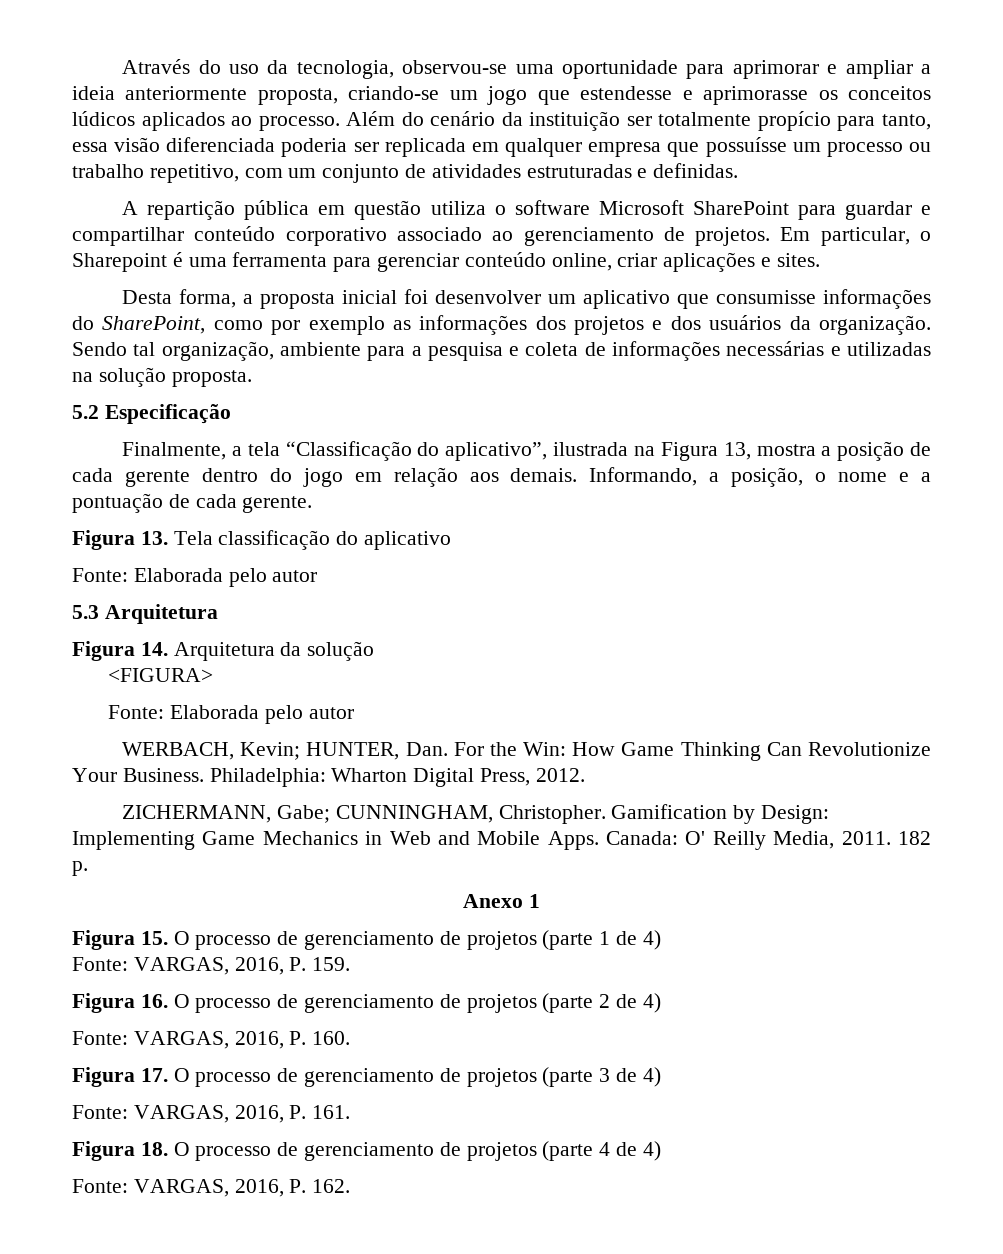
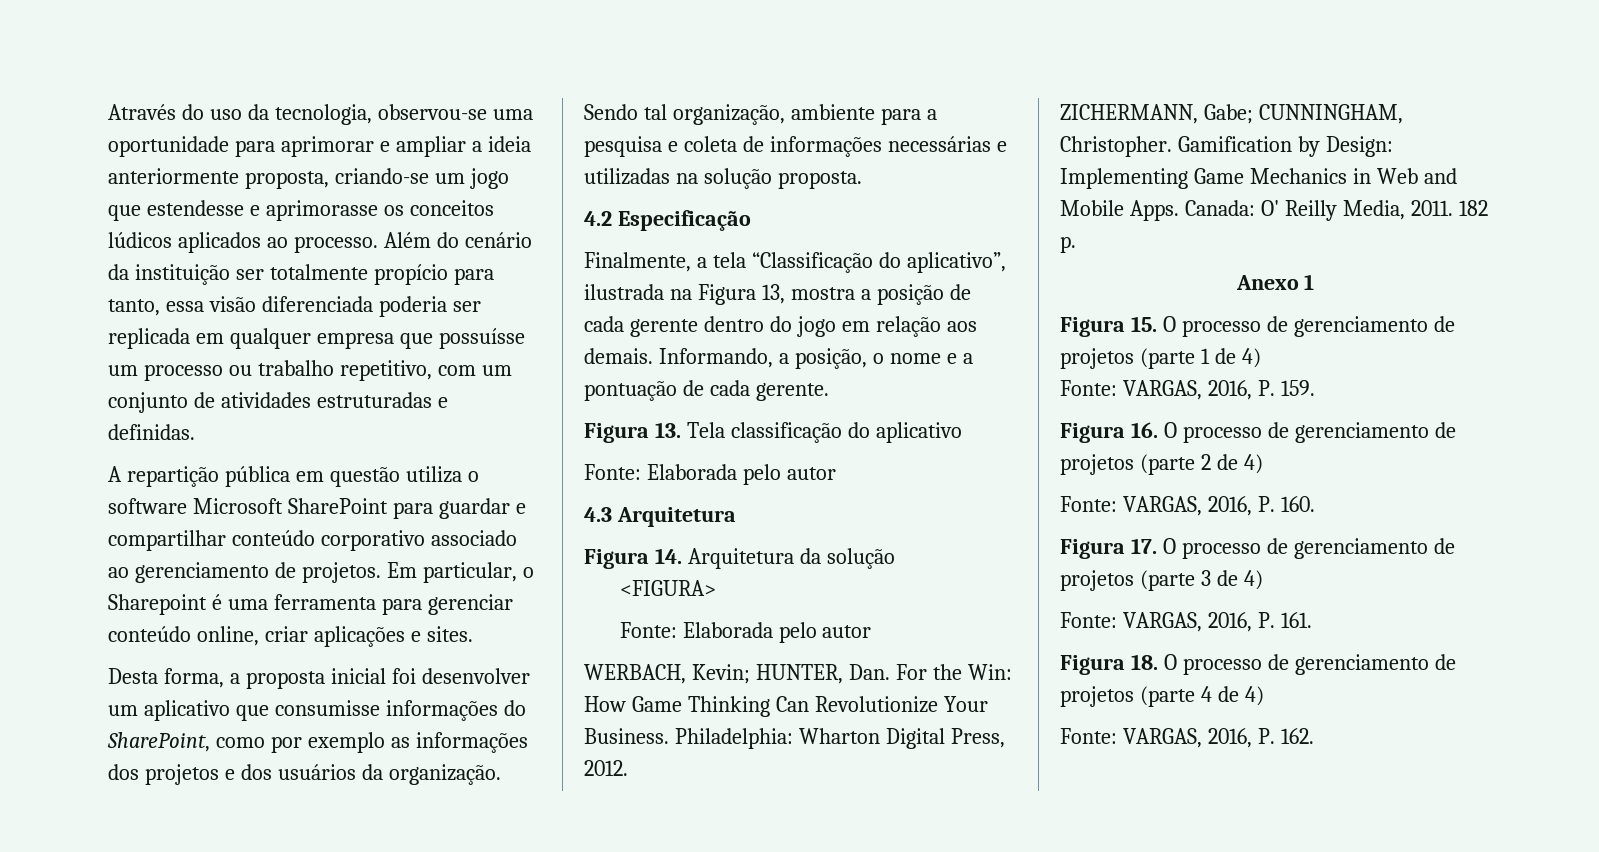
[72,405,99,419] 5.2 -> [584,211,612,226] 4.2
[72,605,99,619] 5.3 -> [584,507,612,522] 4.3

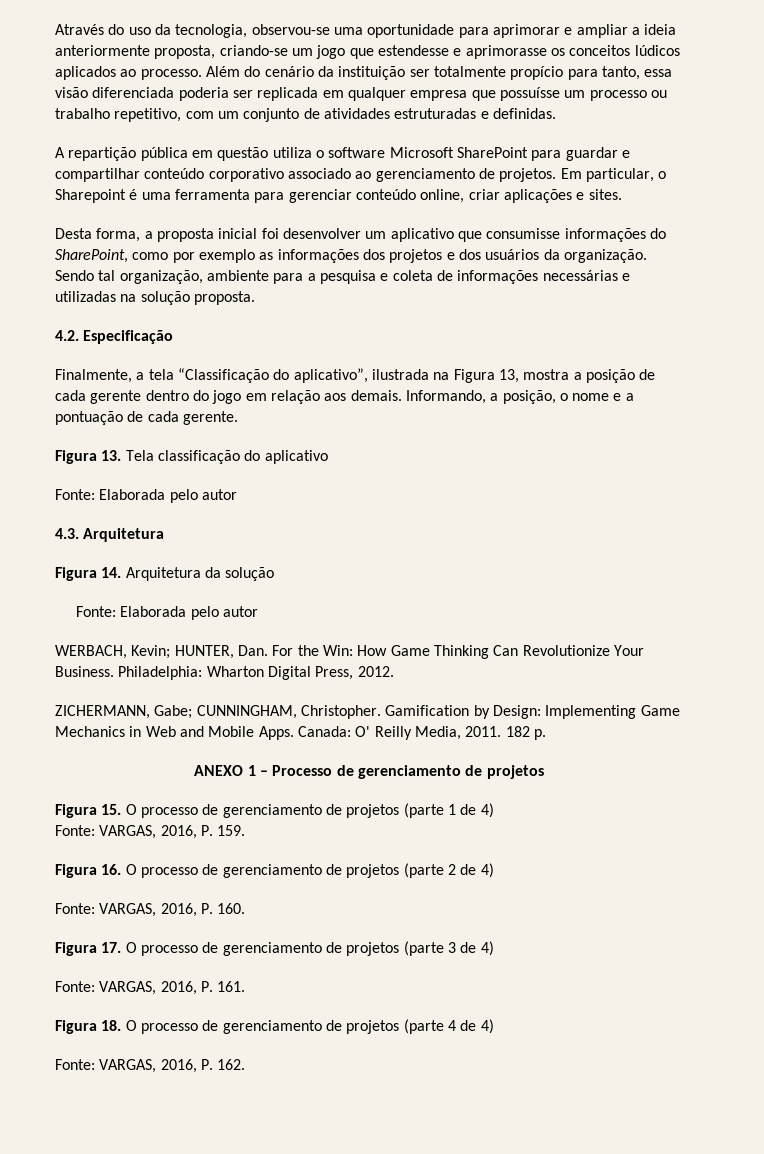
[584,211,612,226] 4.2 -> [55,330,79,341] 4.2.
[584,507,612,522] 4.3 -> [55,528,79,539] 4.3.
[619,580,716,596] // <FIGURA> -> (275, 574) none
[1235,274,1315,290] Anexo 1 -> [194,765,544,779] ANEXO 1 – Processo de gerenciamento de projetos

